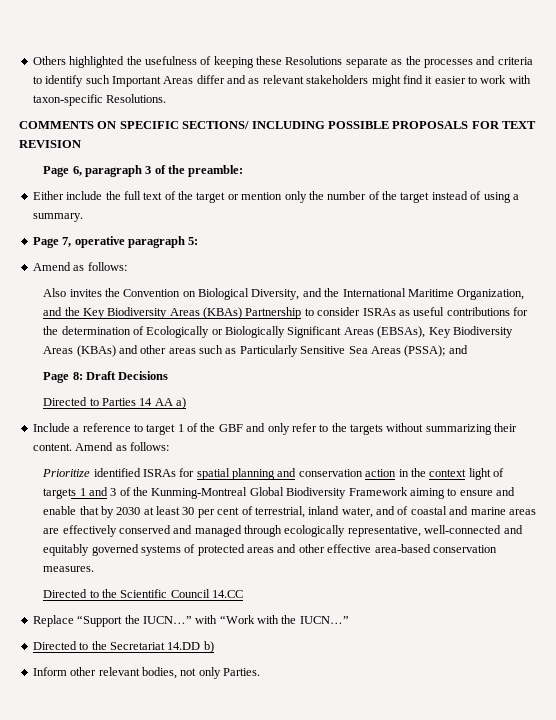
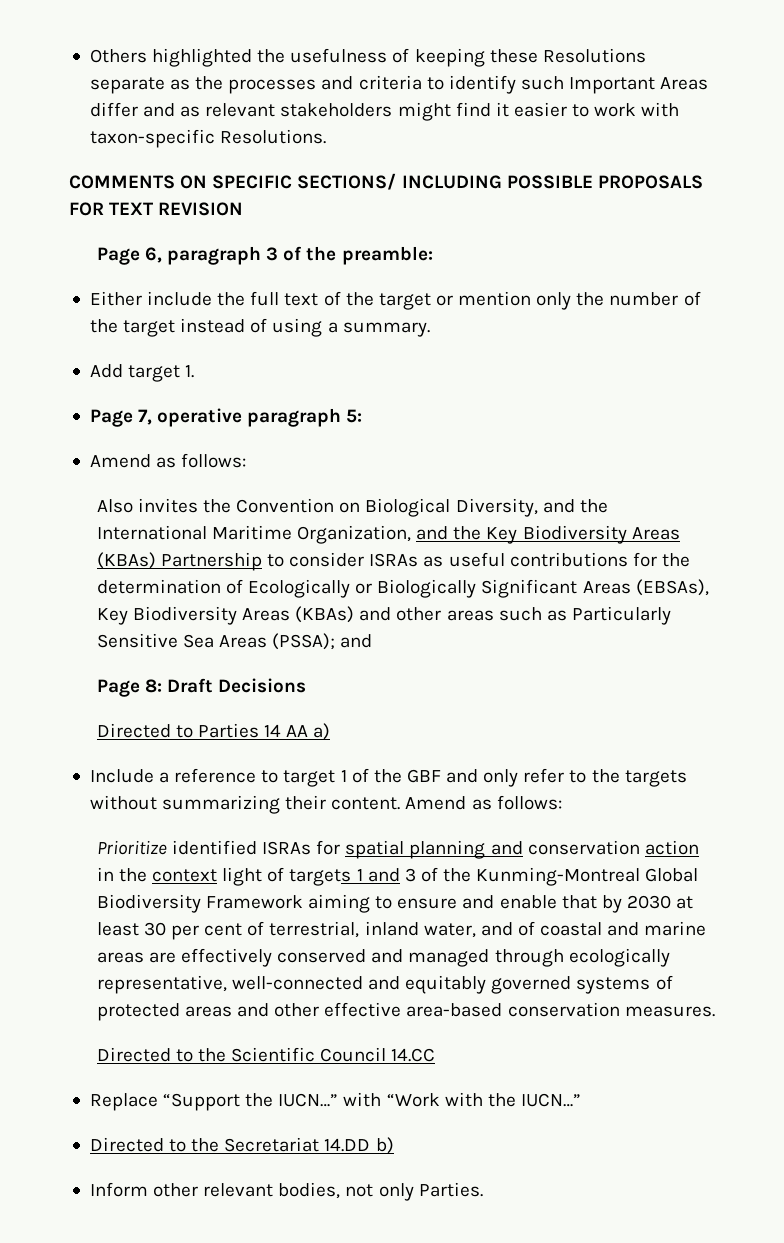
(83, 217) none -> [89,364,195,382] // Add target 1.

